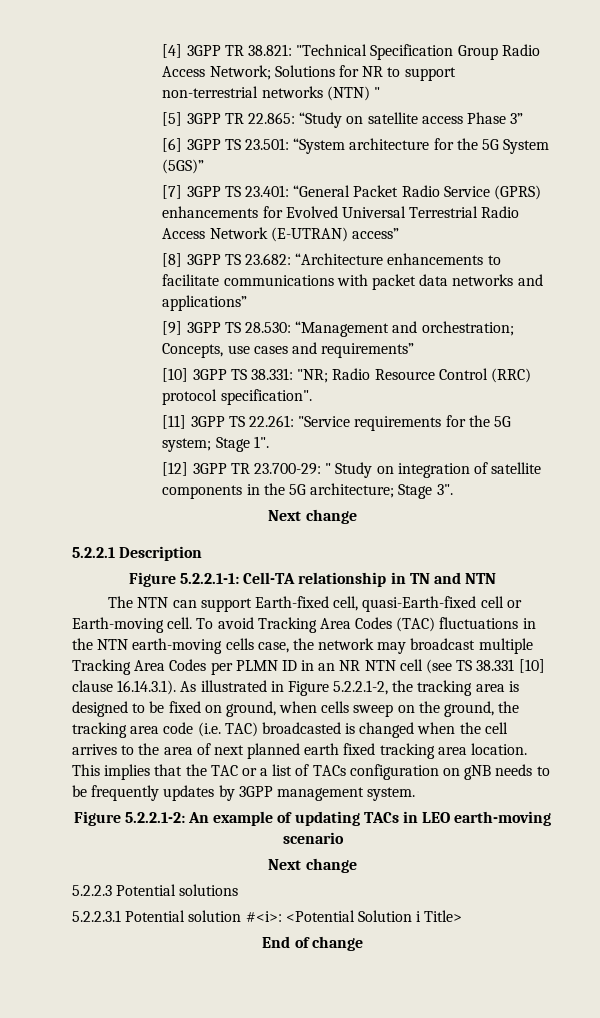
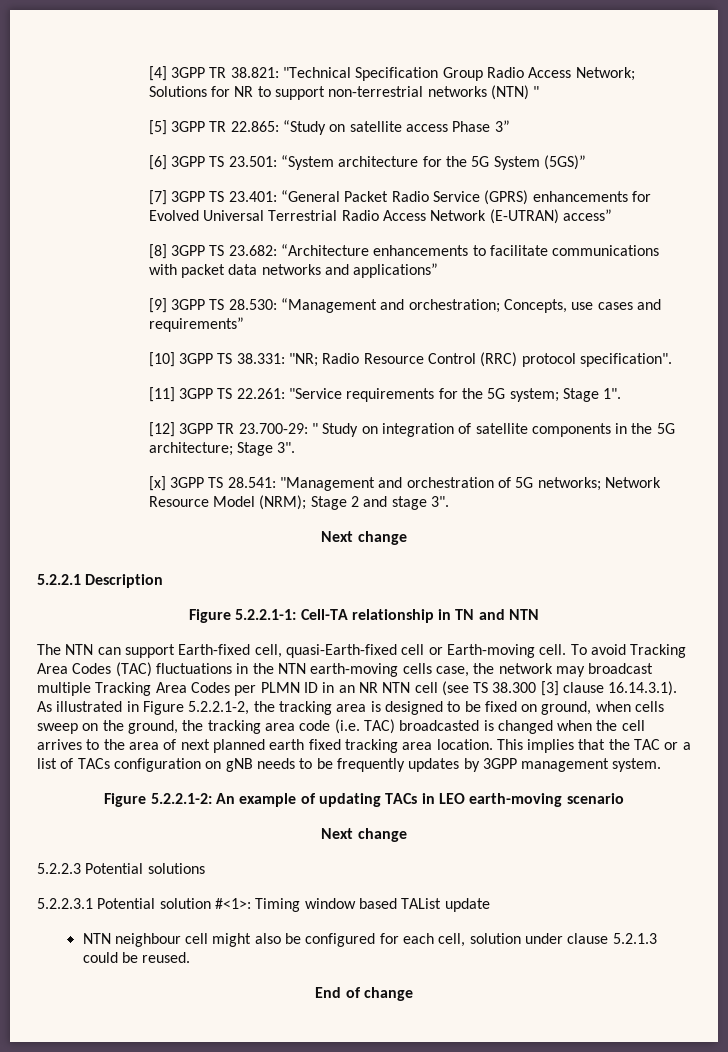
(453, 489) none -> [148,476,661,491] [148,495,449,510] // [x] 3GPP TS 28.541: "Management and orchestration of 5G networks; Network Resource Model (NRM); Stage 2 and stage 3".
[476,659,545,673] 38.331 [10] -> [492,681,559,696] 38.300 [3]
[245,910,463,922] #<i>: <Potential Solution i Title> -> [214,898,490,912] [82,933,657,947] [82,952,191,963] #<1>: Timing window based TAList update // NTN neighbour cell might also be configured for each cell, solution under clause 5.2.1.3 could be reused.

